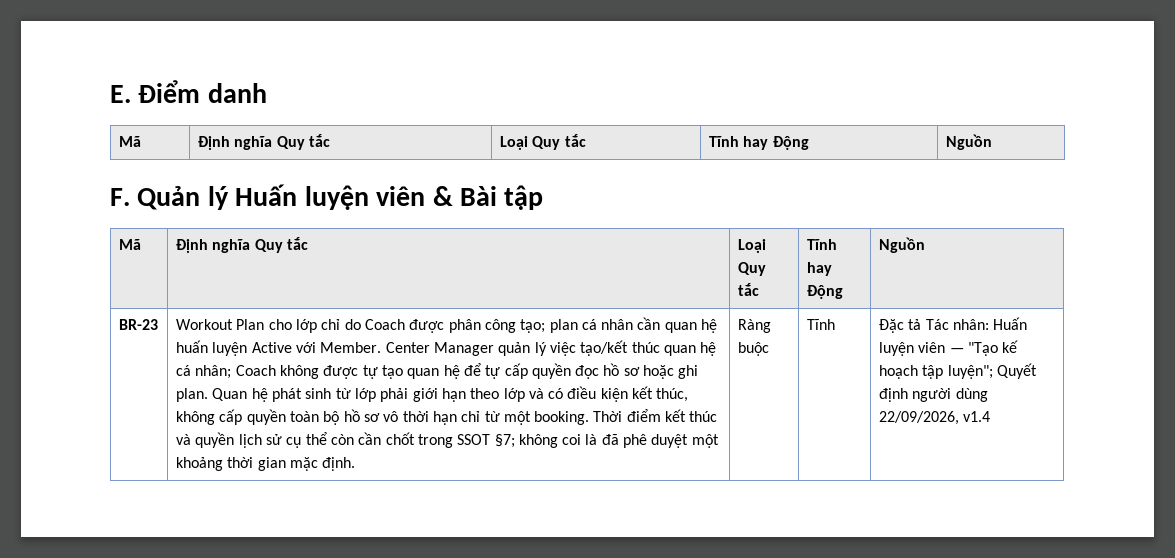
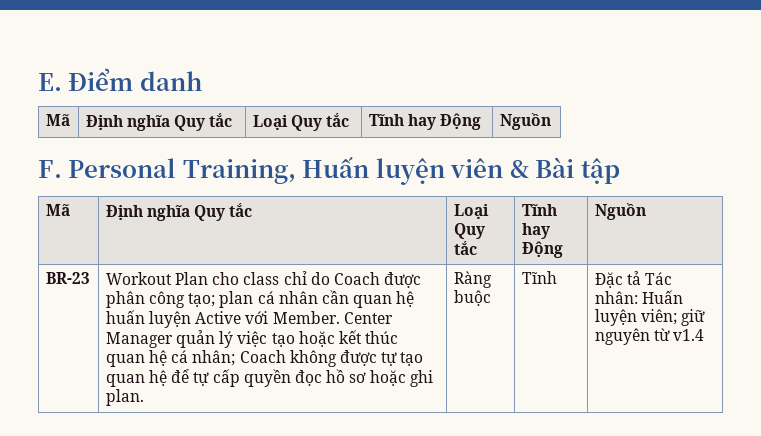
[137,186,229,210] Quản lý -> [68,158,296,184] Personal Training,
[295,319,317,333] lớp -> [243,272,280,285] class
[580,340,629,356] tạo/kết -> [271,330,362,347] tạo hoặc kết
[212,386,689,402] [175,409,718,425] [175,432,719,448] [175,457,356,471] Quan hệ phát sinh từ lớp phải giới hạn theo lớp và có điều kiện kết thúc, không cấp quyền toàn bộ hồ sơ vô thời hạn chỉ từ một booking. Thời điểm kết thúc và quyền lịch sử cụ thể còn cần chốt trong SSOT §7; không coi là đã phê duyệt một khoảng thời gian mặc định. -> (144, 397) none
[918,340,1019,356] [878,363,1037,379] [878,388,988,402] [878,411,959,425] viên — "Tạo kế hoạch tập luyện"; Quyết định người dùng 22/09/2026, -> [641,309,706,326] [594,328,671,345] viên; giữ nguyên từ

